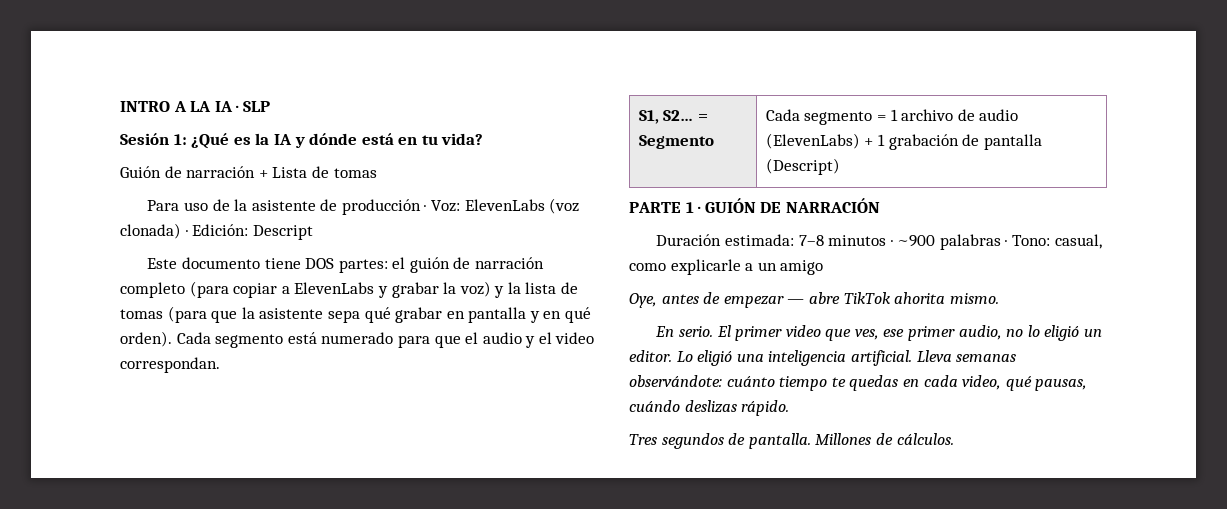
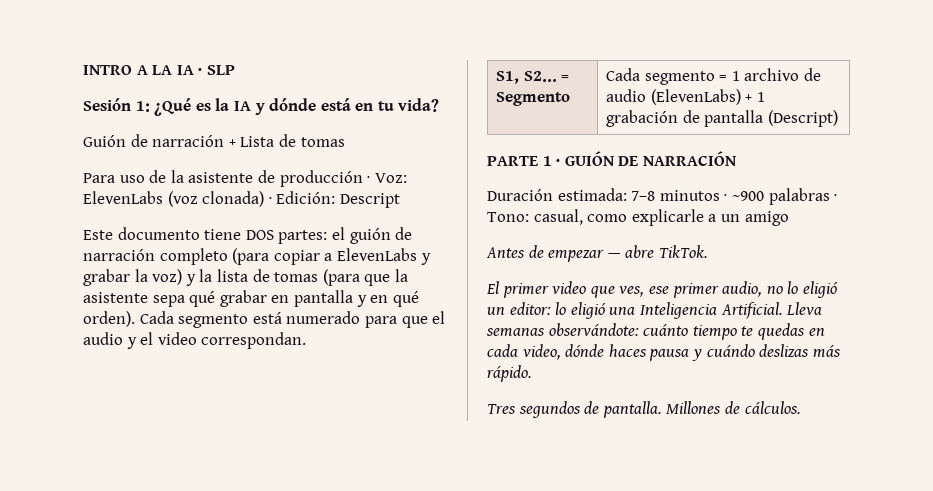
[629,293,699,308] Oye, antes -> [486,247,525,258] Antes
[843,292,999,304] [655,326,713,337] TikTok ahorita mismo. // En serio. -> [658,245,708,258] TikTok. //
[629,350,912,366] editor. Lo eligió una inteligencia artificial. -> [509,302,783,319] editor: lo eligió una Inteligencia Artificial.
[1005,376,1088,391] qué pausas, -> [565,344,702,361] dónde haces pausa y
(737, 406) none -> [812,345,841,358] más

